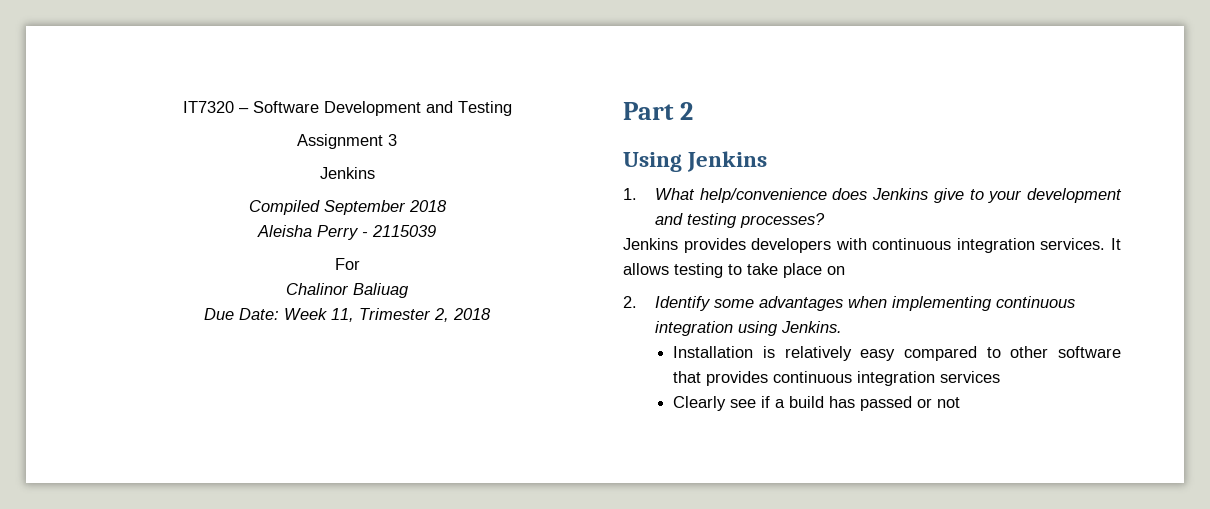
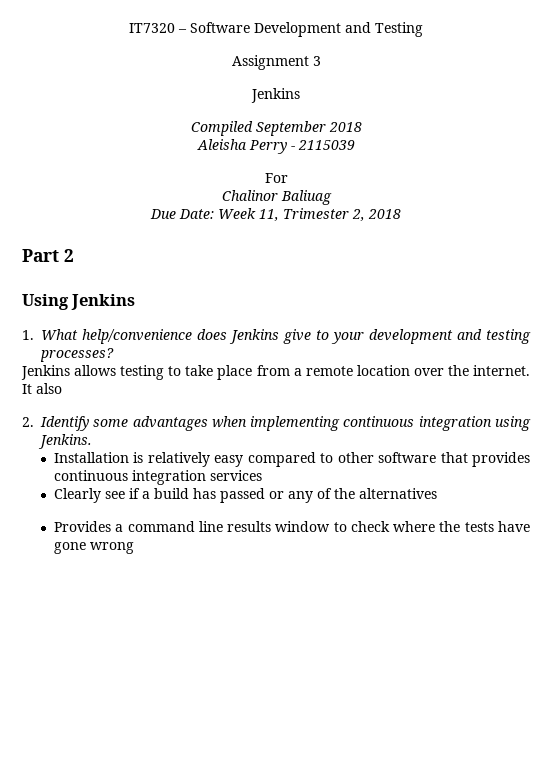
[683,238,1121,253] provides developers with continuous integration services. It -> (70, 372) none
[827,266,845,275] on -> [256,365,530,376] [22,383,62,394] from a remote location over the internet. It also
[937,397,961,408] not -> [288,488,438,503] [54,521,530,532] [54,542,135,554] any of the alternatives // Provides a command line results window to check where the tests have gone wrong

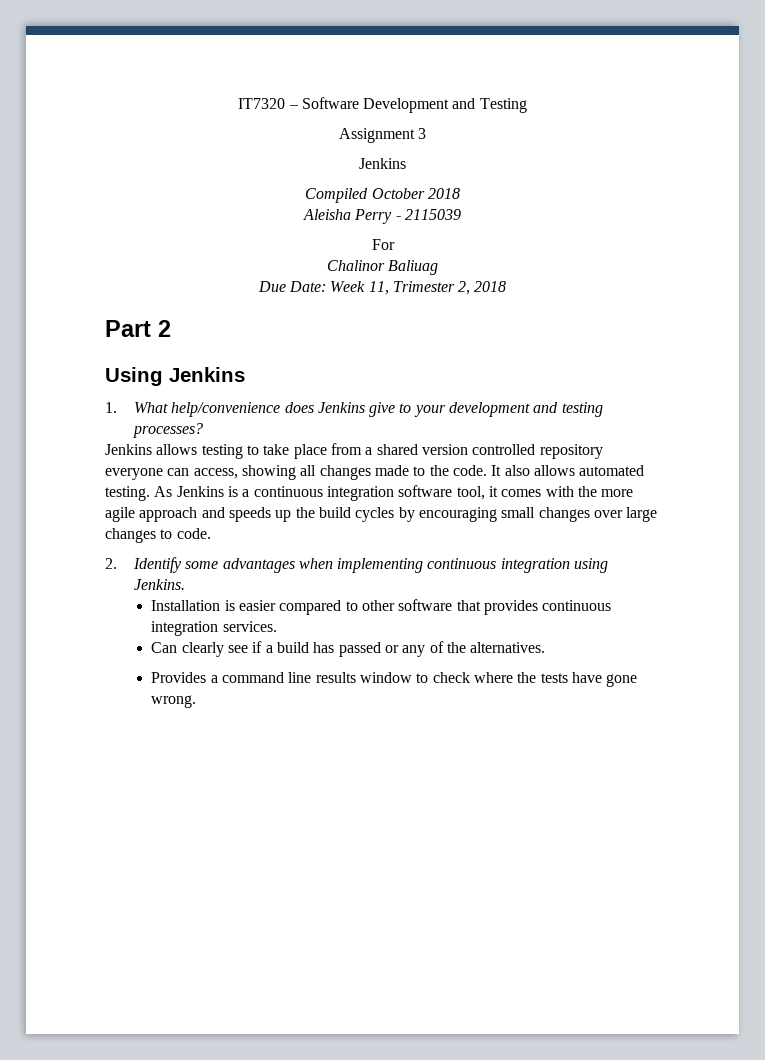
[255,121,326,136] September -> [371,188,425,199] October
[305,365,530,376] [22,383,62,394] remote location over the internet. It also -> [376,444,603,459] [105,465,645,480] [105,485,634,501] [105,507,658,522] [105,528,211,543] shared version controlled repository everyone can access, showing all changes made to the code. It also allows automated testing. As Jenkins is a continuous integration software tool, it comes with the more agile approach and speeds up the build cycles by encouraging small changes over large changes to code.
[147,452,244,467] relatively easy -> [239,600,277,611] easier
[210,470,263,481] [54,488,102,503] services // Clearly -> [222,621,277,632] [151,642,224,657] services. // Can clearly
[359,488,438,499] alternatives -> [470,642,546,653] alternatives.
[90,542,135,554] wrong -> [151,695,197,708] wrong.

